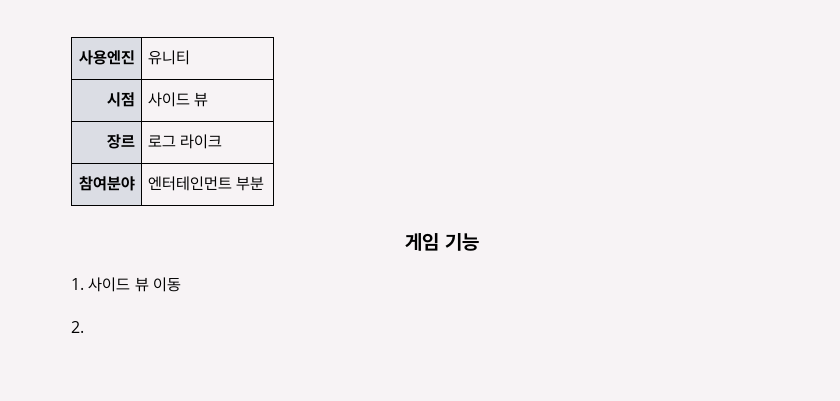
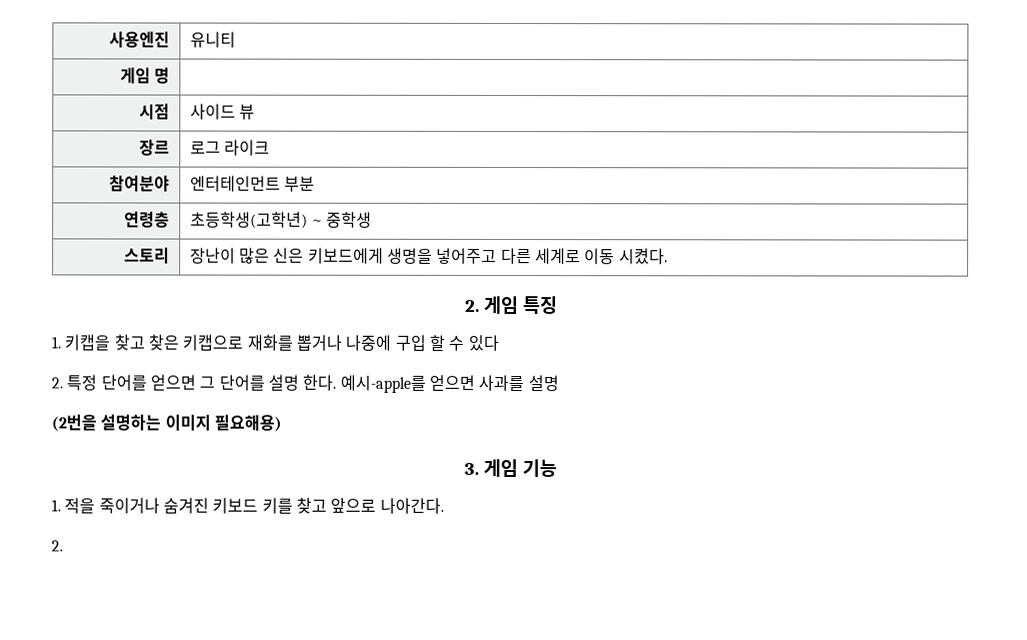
(190, 57) none -> [119,67,171,84] // 게임 명 |
[405,233,479,251] [71,277,181,292] // 게임 기능 // 1. 사이드 뷰 이동 -> [124,211,171,228] [189,211,373,229] [124,247,171,264] [189,247,668,265] [464,295,558,315] [51,334,499,351] [51,374,559,393] [51,414,282,432] [463,458,557,478] [51,497,444,514] // 연령층 | 초등학생(고학년) ~ 중학생 // 스토리 | 장난이 많은 신은 키보드에게 생명을 넣어주고 다른 세계로 이동 시켰다. // 2. 게임 특징 // 1. 키캡을 찾고 찾은 키캡으로 재화를 뽑거나 나중에 구입 할 수 있다 // 2. 특정 단어를 얻으면 그 단어를 설명 한다. 예시-apple를 얻으면 사과를 설명 // (2번을 설명하는 이미지 필요해용) // 3. 게임 기능 // 1. 적을 죽이거나 숨겨진 키보드 키를 찾고 앞으로 나아간다.

